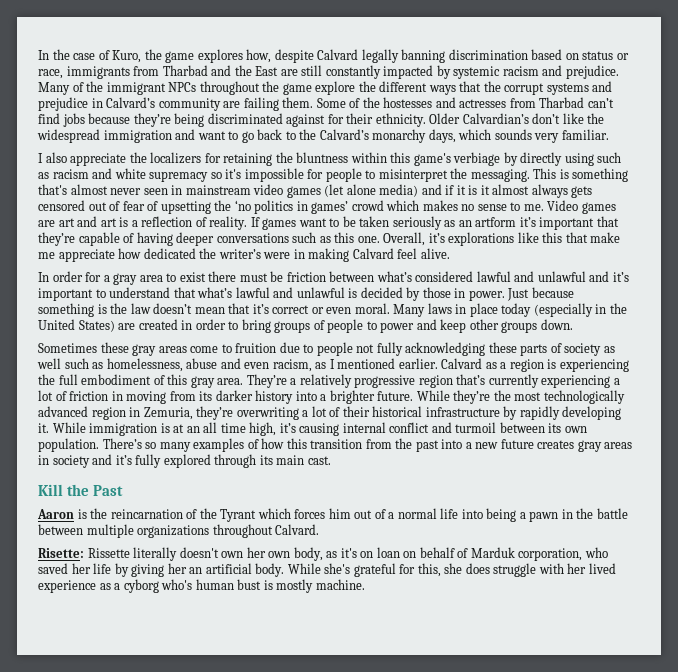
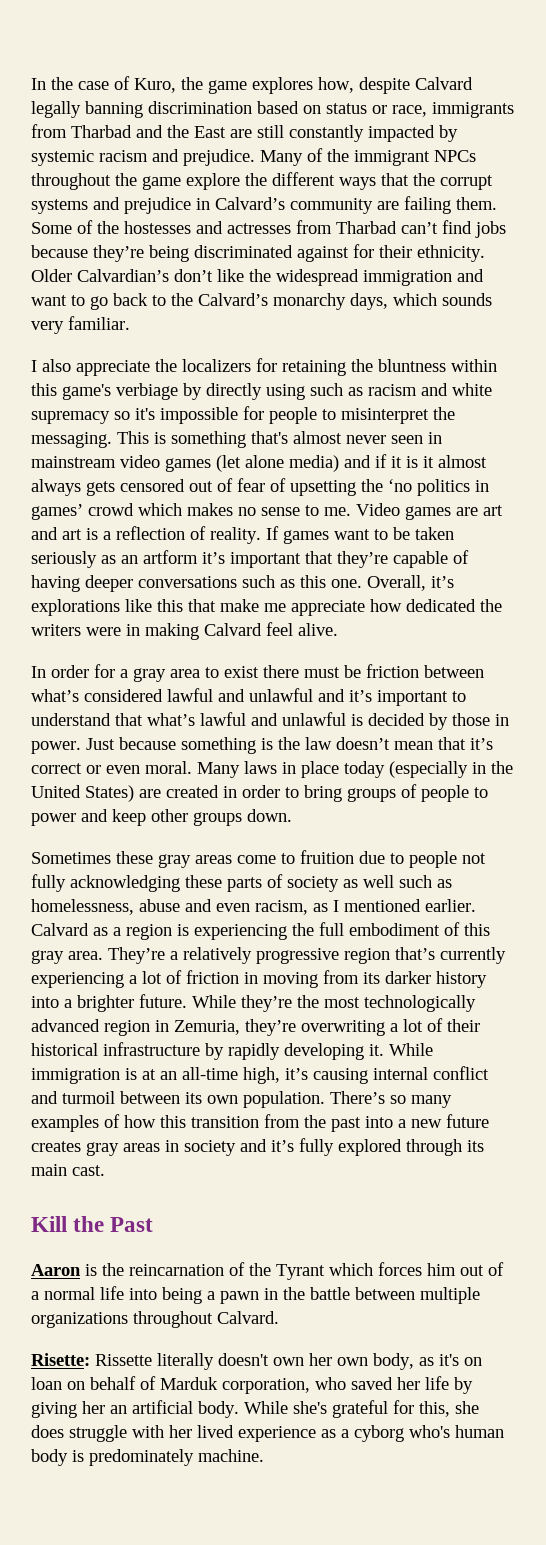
[218,249,261,259] writer’s -> [31,624,81,636] writers
[203,422,246,433] all time -> [182,1067,238,1080] all-time
[237,579,314,593] bust is mostly -> [31,1449,194,1466] body is predominately

